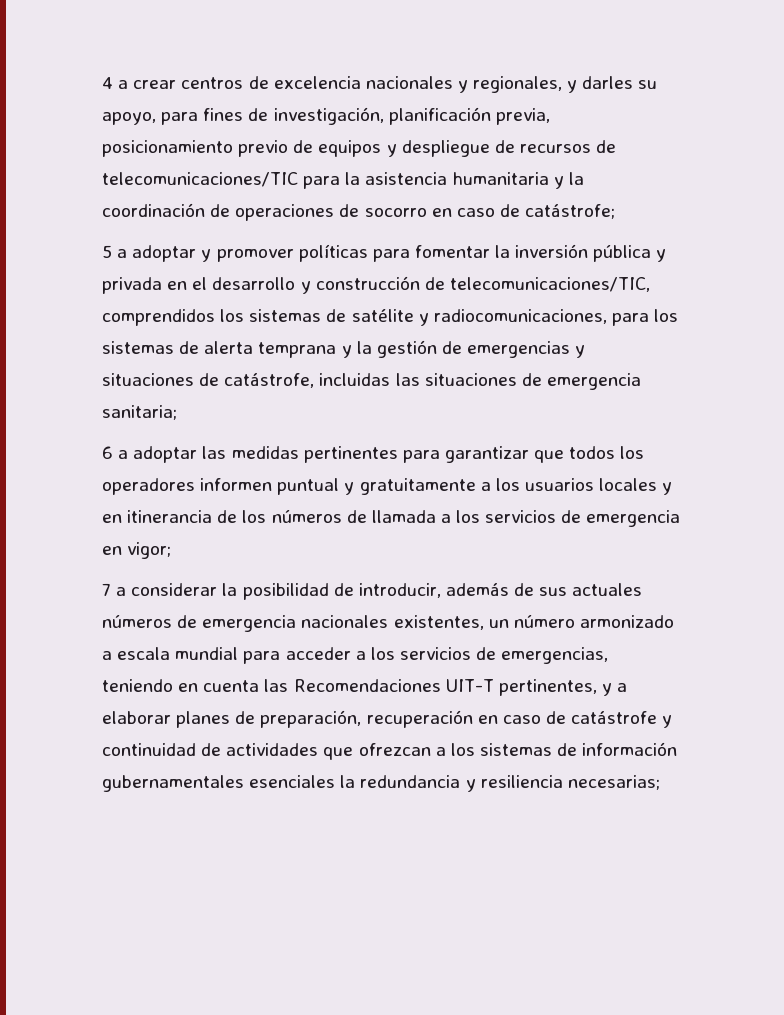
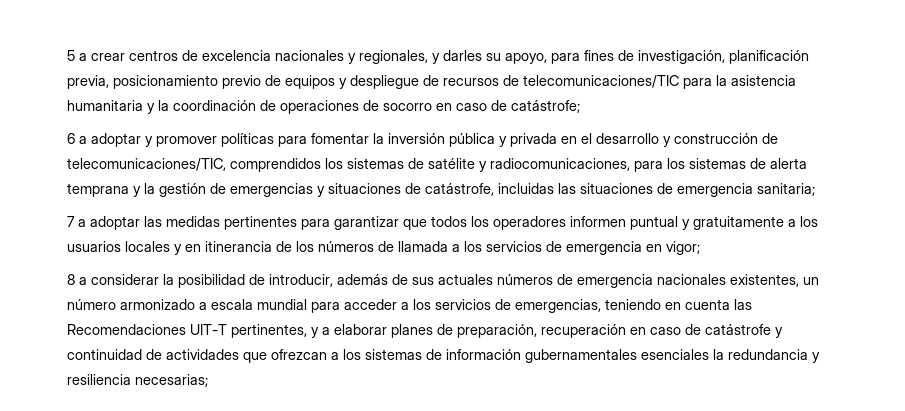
[102,77,113,89] 4 -> [67,50,75,61] 5
[102,245,112,258] 5 -> [67,133,75,144] 6
[102,446,113,459] 6 -> [67,216,75,227] 7
[102,583,111,596] 7 -> [67,274,75,285] 8

